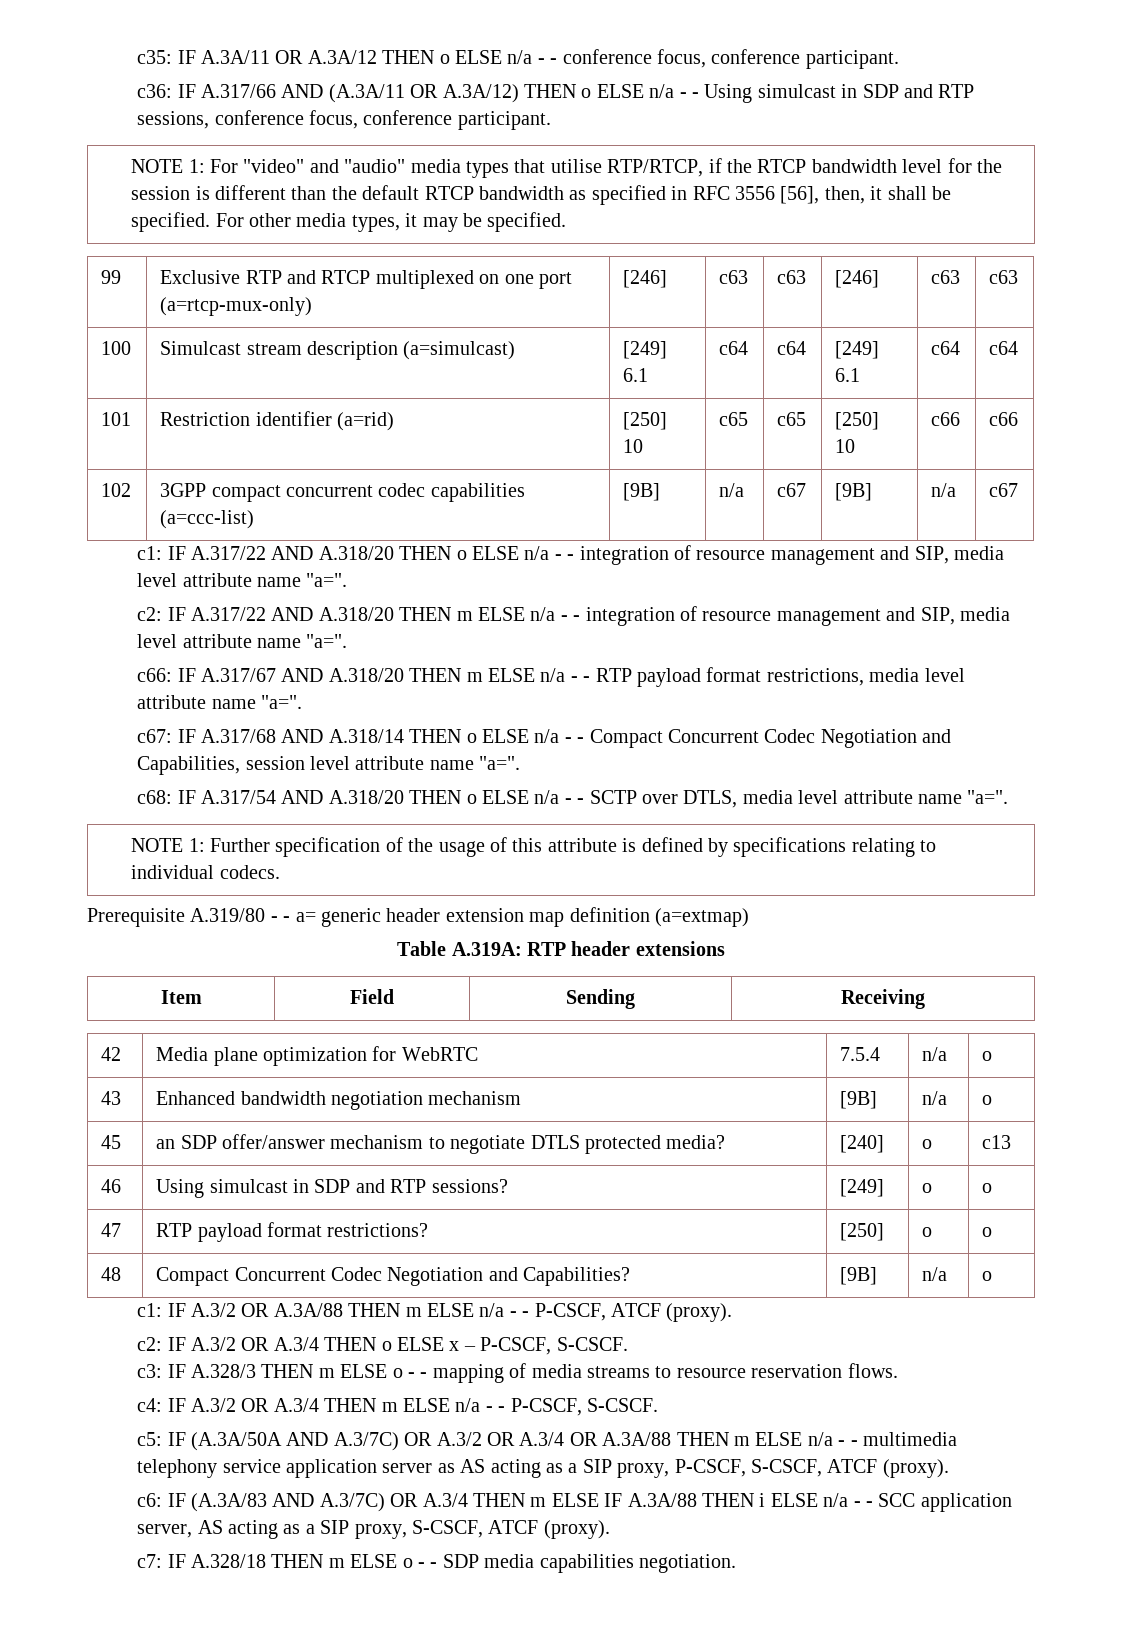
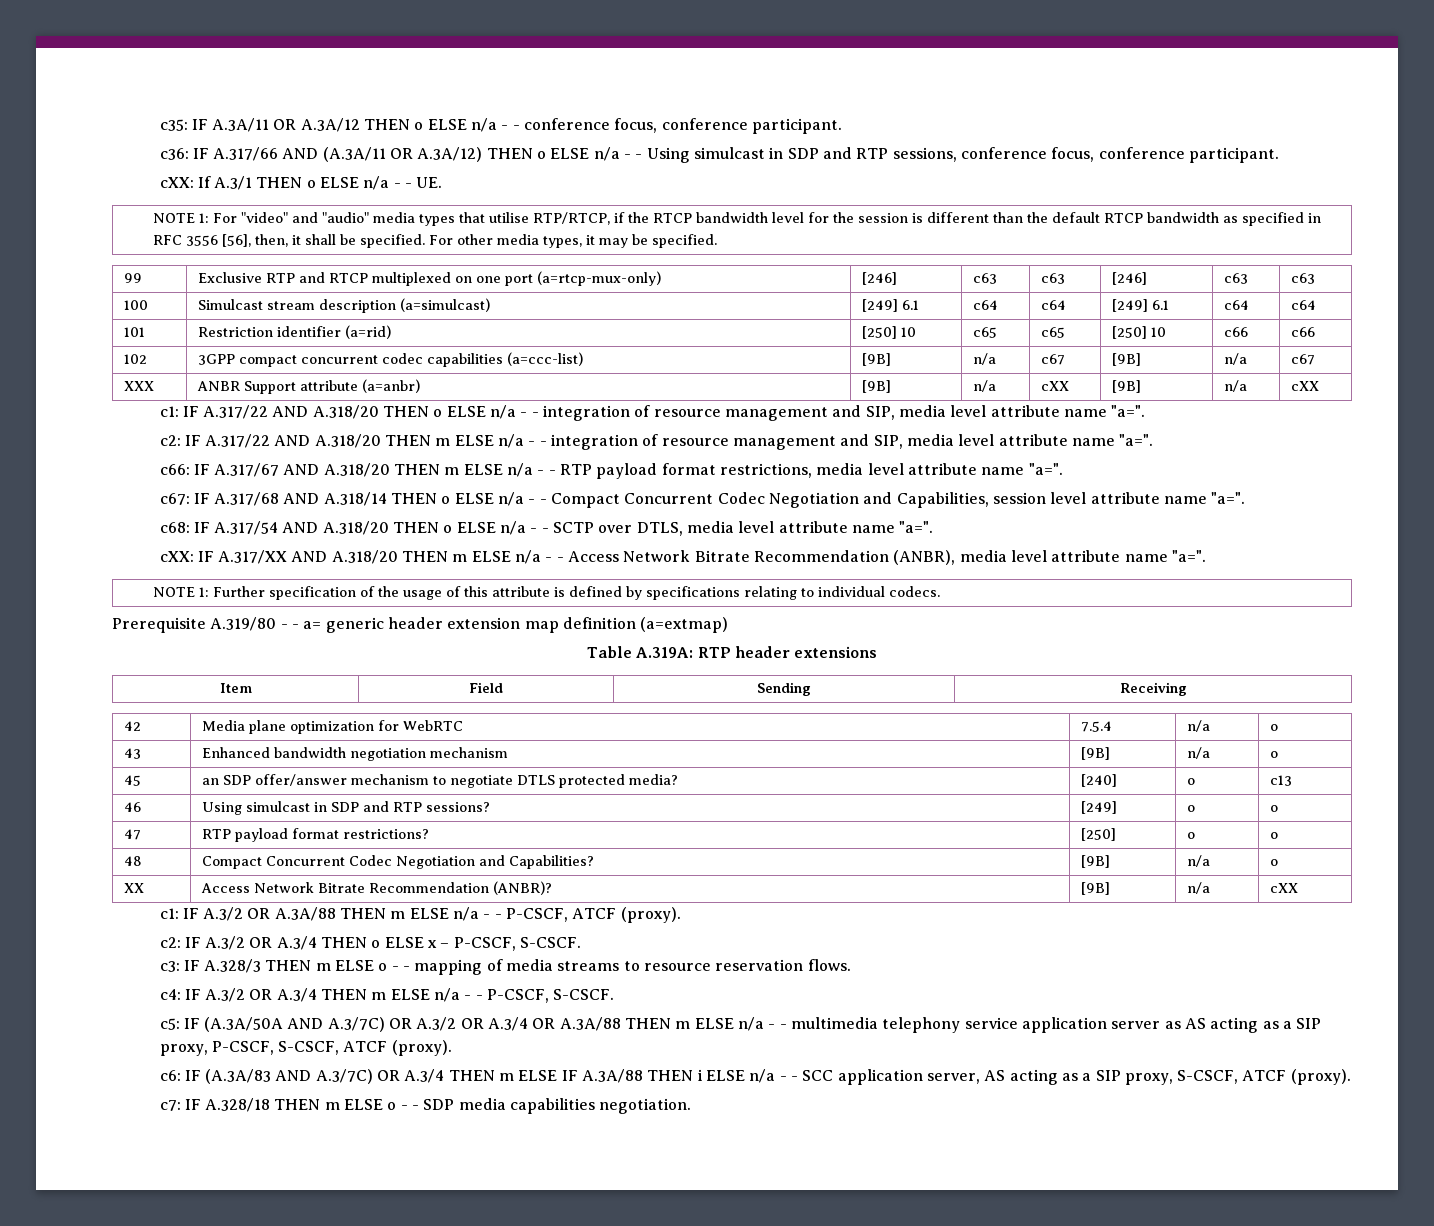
(551, 120) none -> [159,176,443,190] // cXX: If A.3/1 THEN o ELSE n/a - - UE.
(1019, 490) none -> [124,381,155,391] [197,379,421,394] [862,380,892,393] [973,380,997,392] [1041,381,1070,391] [1112,380,1142,393] [1224,380,1248,392] [1291,381,1320,391] // XXX | ANBR Support attribute (a=anbr) | [9B] | n/a | cXX | [9B] | n/a | cXX
(1009, 797) none -> [159,550,1206,565] // cXX: IF A.317/XX AND A.318/20 THEN m ELSE n/a - - Access Network Bitrate Recommendation (ANBR), media level attribute name "a=".
(993, 1276) none -> [124,883,145,893] [201,881,553,895] [1081,882,1111,895] [1187,882,1211,894] [1270,883,1299,893] // XX | Access Network Bitrate Recommendation (ANBR)? | [9B] | n/a | cXX

